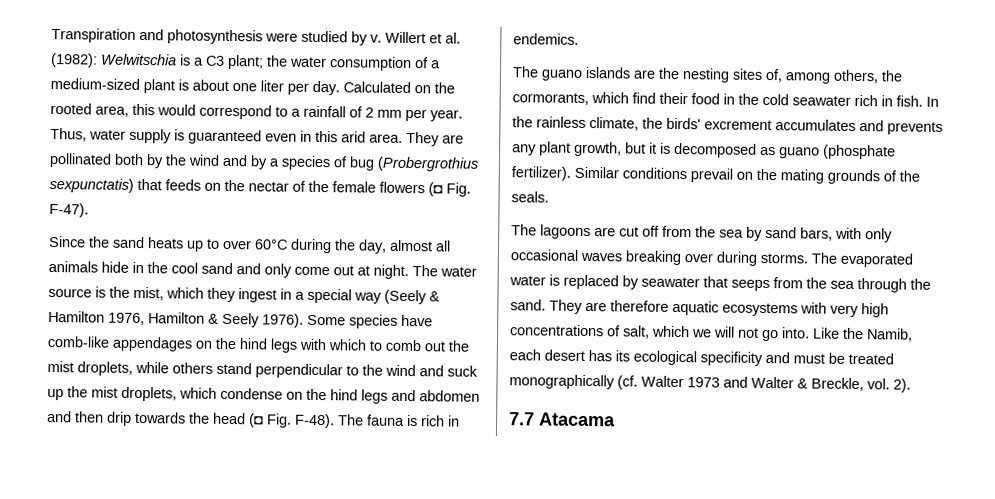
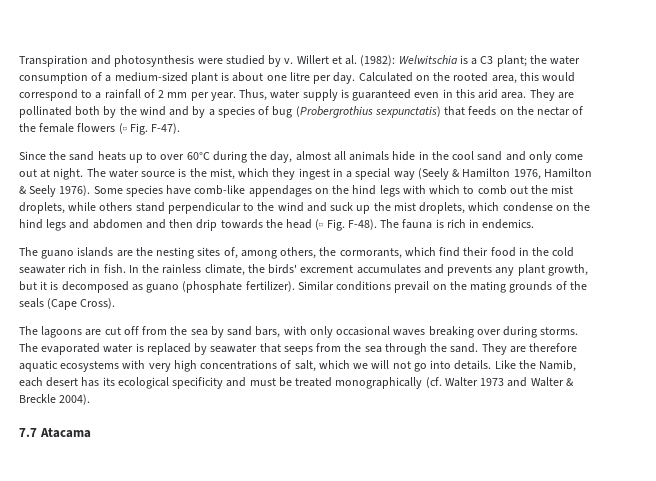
[260,80,284,92] liter -> [289,72,310,81] litre
[511,191,549,203] seals. -> [19,298,116,310] seals (Cape Cross).
[782,327,810,339] into. -> [430,360,492,370] into details.
[811,377,911,393] Breckle, vol. 2). -> [19,394,91,405] Breckle 2004).

